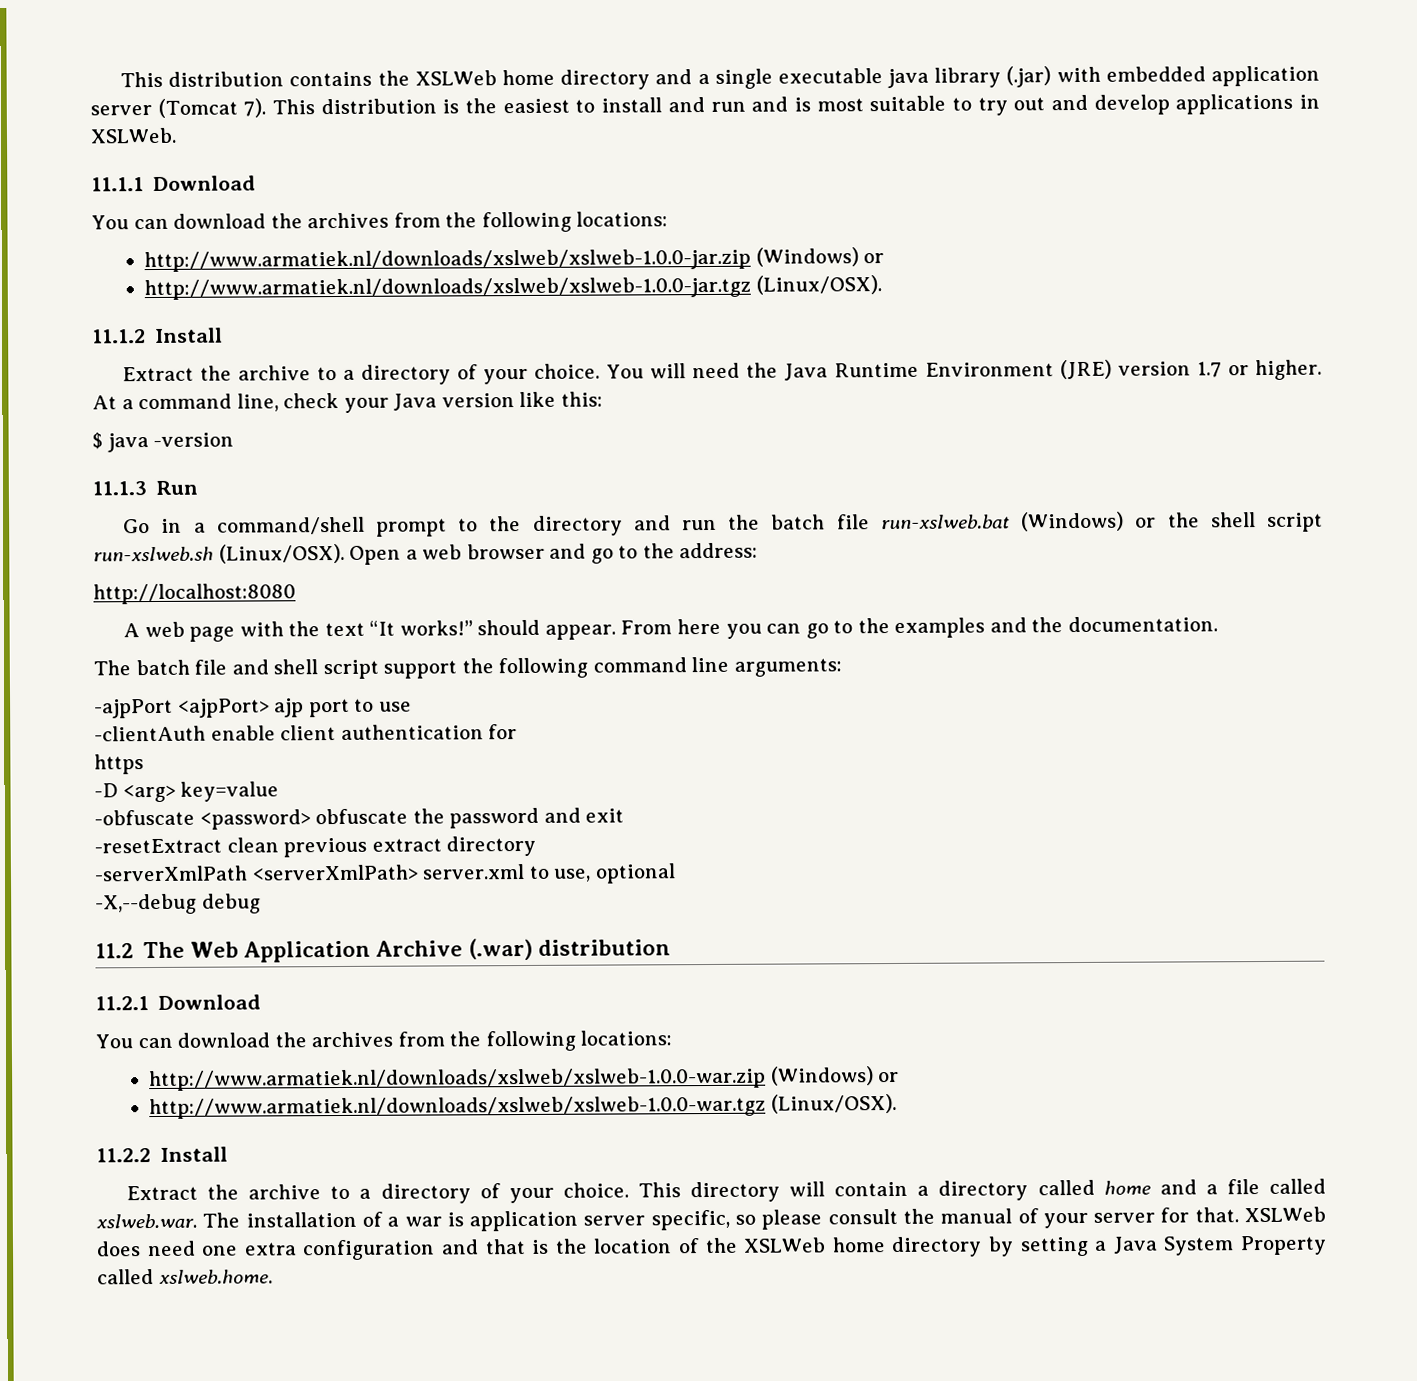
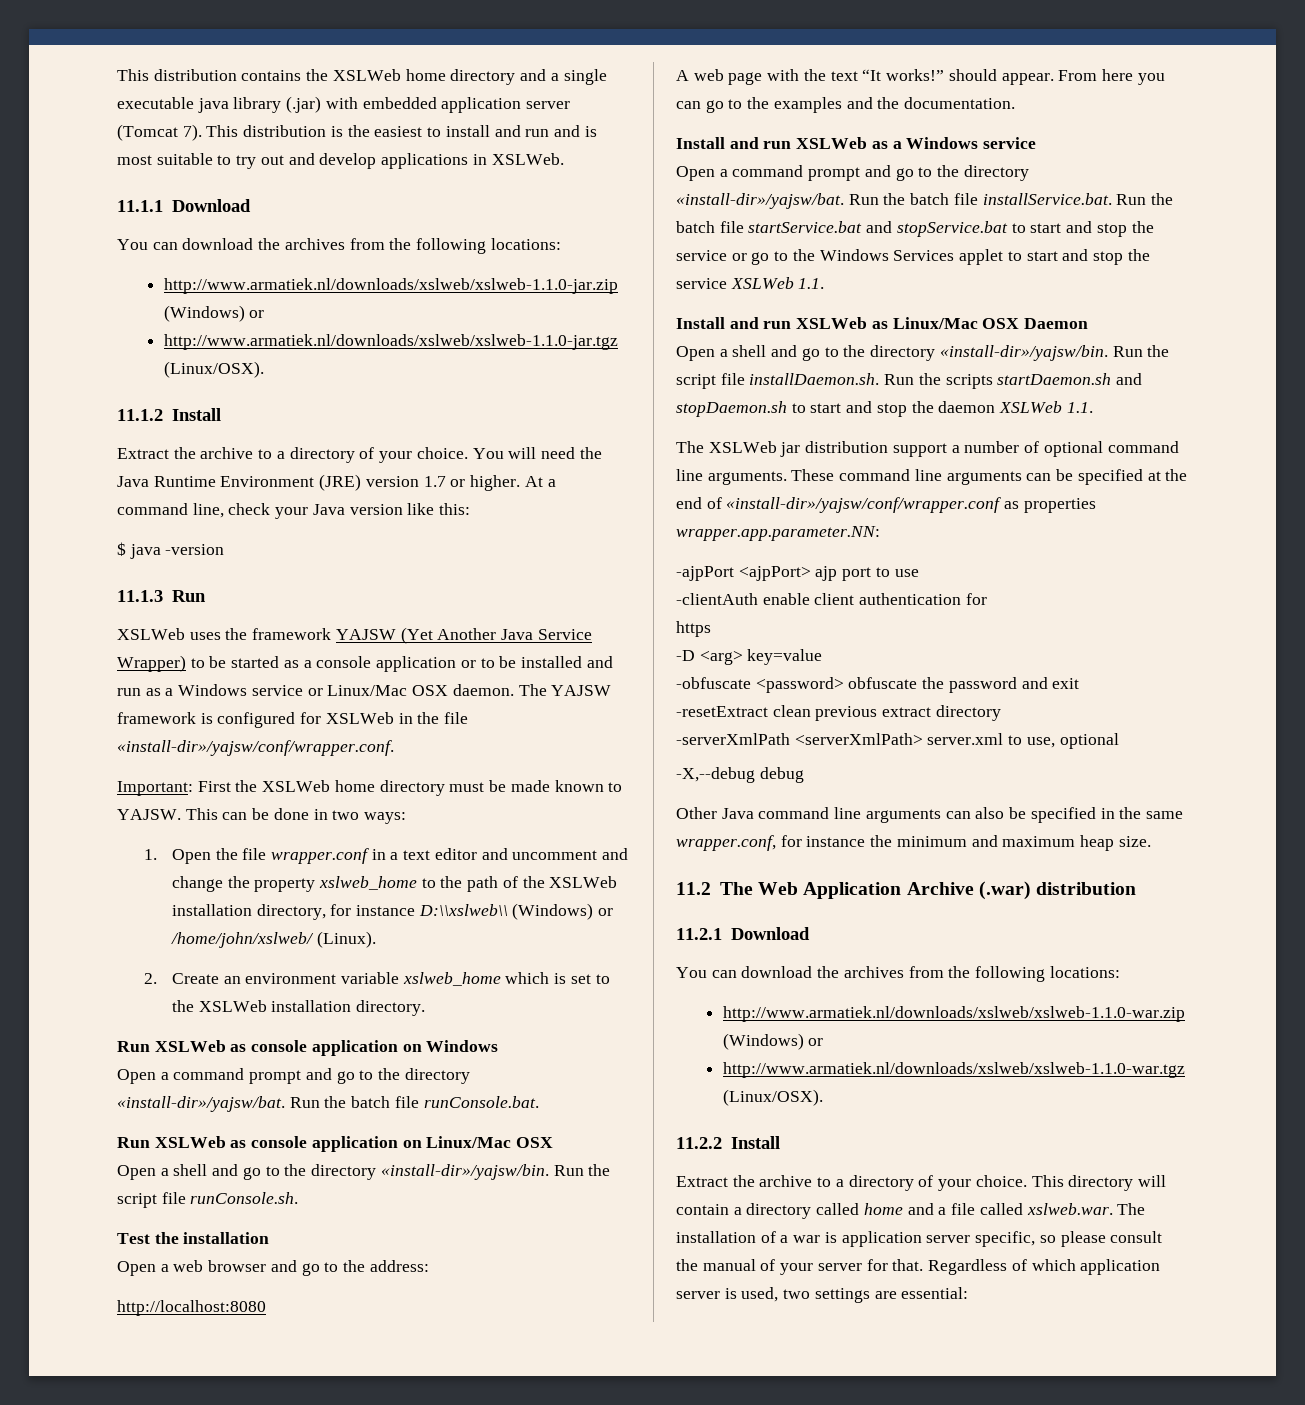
[144,247,885,273] [144,276,752,301] http://www.armatiek.nl/downloads/xslweb/xslweb-1.0.0-jar.zip (Windows) or // http://www.armatiek.nl/downloads/xslweb/xslweb-1.0.0-jar.tgz -> [163,278,618,294] [163,305,265,322] [163,334,618,350] http://www.armatiek.nl/downloads/xslweb/xslweb-1.1.0-jar.zip (Windows) or // http://www.armatiek.nl/downloads/xslweb/xslweb-1.1.0-jar.tgz
[123,511,1323,537] [93,543,345,564] Go in a command/shell prompt to the directory and run the batch file run-xslweb.bat (Windows) or the shell script run-xslweb.sh (Linux/OSX). -> [117,627,592,644] [117,655,613,672] [117,684,612,696] [117,712,469,728] [117,740,394,756] [117,780,623,796] [117,808,407,824] [144,848,629,864] [171,876,618,892] [171,903,614,920] [170,931,376,948] [144,972,610,986] [171,1000,426,1016] [117,1040,499,1056] [117,1068,470,1084] [117,1096,539,1112] [117,1136,554,1152] [117,1164,611,1180] [117,1192,299,1208] [117,1232,270,1244] XSLWeb uses the framework YAJSW (Yet Another Java Service Wrapper) to be started as a console application or to be installed and run as a Windows service or Linux/Mac OSX daemon. The YAJSW framework is configured for XSLWeb in the file «install-dir»/yajsw/conf/wrapper.conf. // Important: First the XSLWeb home directory must be made known to YAJSW. This can be done in two ways: // 1. Open the file wrapper.conf in a text editor and uncomment and change the property xslweb_home to the path of the XSLWeb installation directory, for instance D:\\xslweb\\ (Windows) or /home/john/xslweb/ (Linux). // 2. Create an environment variable xslweb_home which is set to the XSLWeb installation directory. // Run XSLWeb as console application on Windows // Open a command prompt and go to the directory «install-dir»/yajsw/bat. Run the batch file runConsole.bat. // Run XSLWeb as console application on Linux/Mac OSX // Open a shell and go to the directory «install-dir»/yajsw/bin. Run the script file runConsole.sh. // Test the installation //
[93,656,842,680] The batch file and shell script support the following command line arguments: -> [676,137,1037,149] [676,165,1029,181] [676,193,1174,209] [676,221,1154,237] [676,249,1150,265] [676,277,825,289] [676,317,1089,329] [676,345,1170,361] [676,373,1143,389] [676,401,1093,417] [676,441,1179,457] [676,469,1188,485] [676,497,1096,513] [676,526,880,541] Install and run XSLWeb as a Windows service // Open a command prompt and go to the directory «install-dir»/yajsw/bat. Run the batch file installService.bat. Run the batch file startService.bat and stopService.bat to start and stop the service or go to the Windows Services applet to start and stop the service XSLWeb 1.1. // Install and run XSLWeb as Linux/Mac OSX Daemon // Open a shell and go to the directory «install-dir»/yajsw/bin. Run the script file installDaemon.sh. Run the scripts startDaemon.sh and stopDaemon.sh to start and stop the daemon XSLWeb 1.1. // The XSLWeb jar distribution support a number of optional command line arguments. These command line arguments can be specified at the end of «install-dir»/yajsw/conf/wrapper.conf as properties wrapper.app.parameter.NN:
(261, 903) none -> [676,807,1183,823] [676,835,1151,851] // Other Java command line arguments can also be specified in the same wrapper.conf, for instance the minimum and maximum heap size.
[149,1066,900,1092] [149,1095,767,1120] http://www.armatiek.nl/downloads/xslweb/xslweb-1.0.0-war.zip (Windows) or // http://www.armatiek.nl/downloads/xslweb/xslweb-1.0.0-war.tgz -> [722,1006,1185,1022] [722,1033,824,1050] [722,1062,1185,1078] http://www.armatiek.nl/downloads/xslweb/xslweb-1.1.0-war.zip (Windows) or // http://www.armatiek.nl/downloads/xslweb/xslweb-1.1.0-war.tgz
[1244,1206,1327,1223] [96,1235,1327,1261] [97,1269,273,1285] XSLWeb does need one extra configuration and that is the location of the XSLWeb home directory by setting a Java System Property called xslweb.home. -> [928,1259,1161,1275] [676,1287,969,1303] Regardless of which application server is used, two settings are essential:

